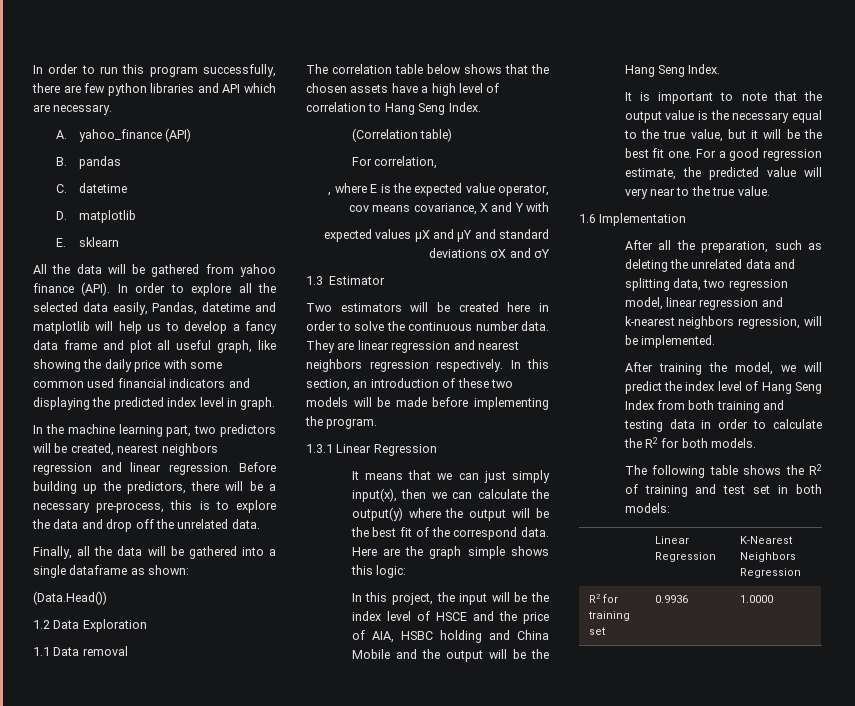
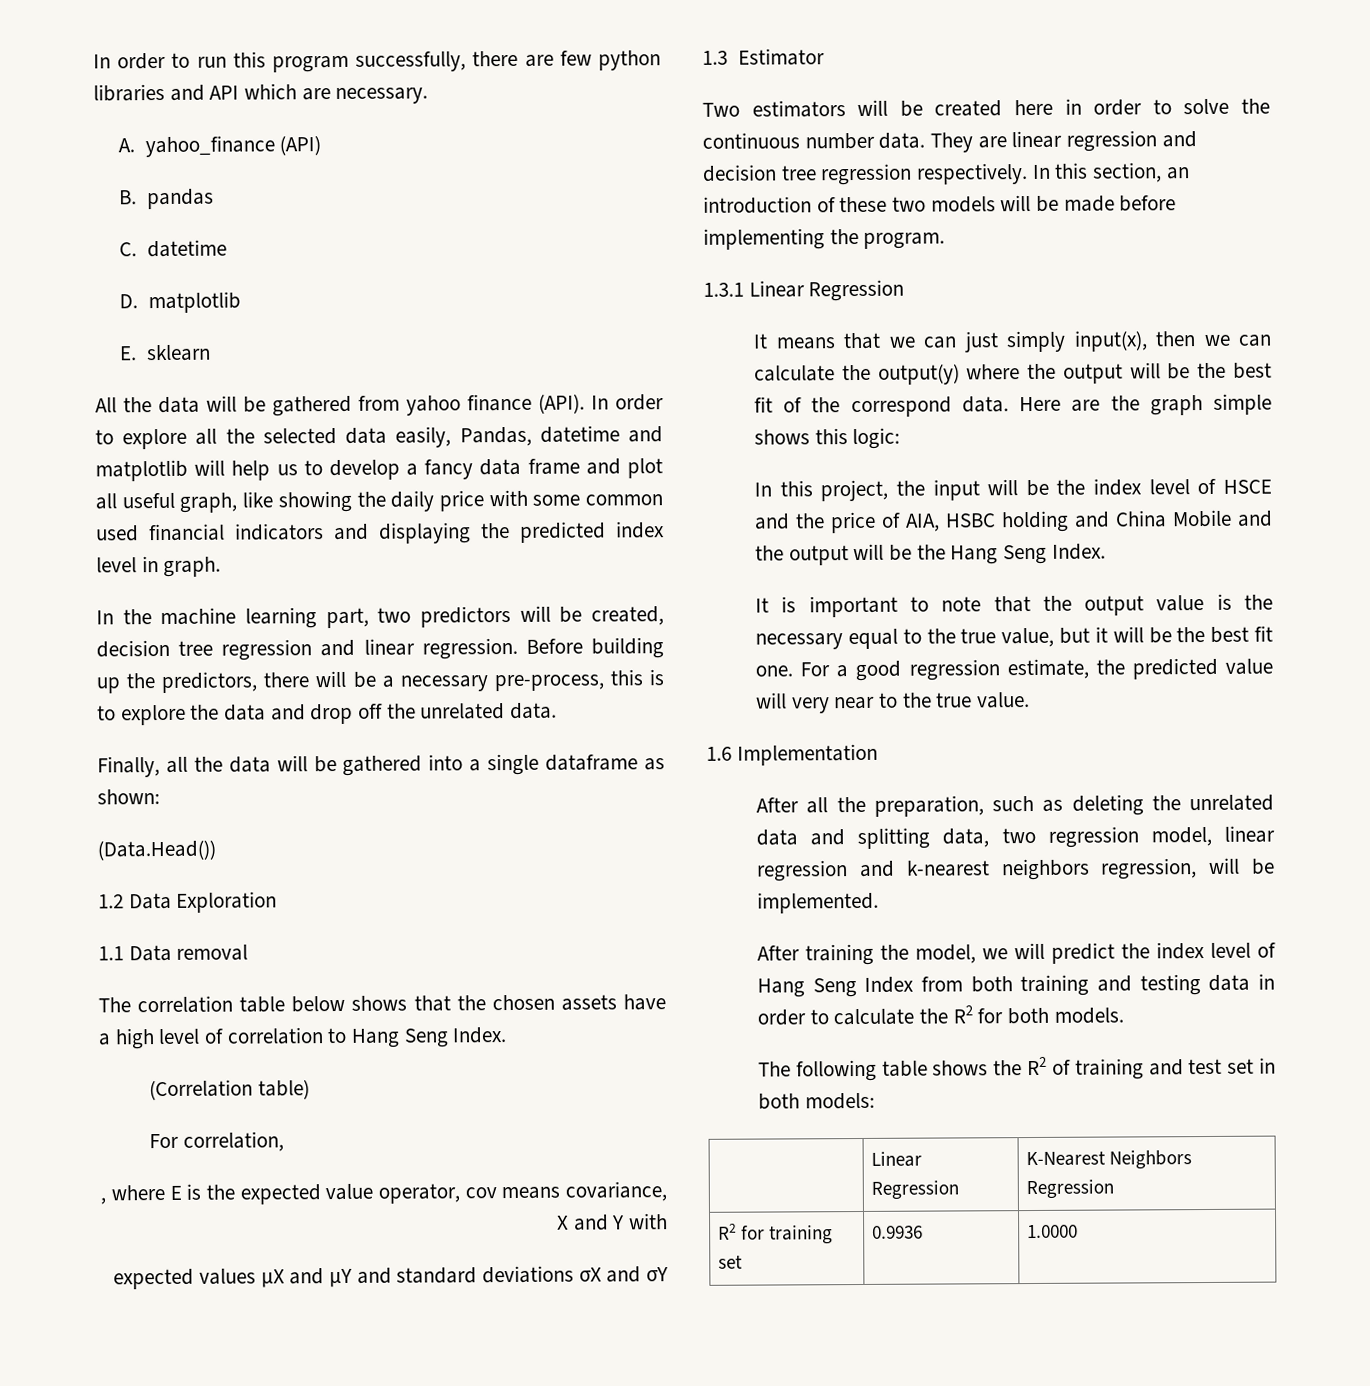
[117,443,218,456] nearest neighbors -> [96,639,214,658] decision tree
[477,341,519,350] [306,359,362,372] nearest neighbors -> [702,164,817,182] decision tree

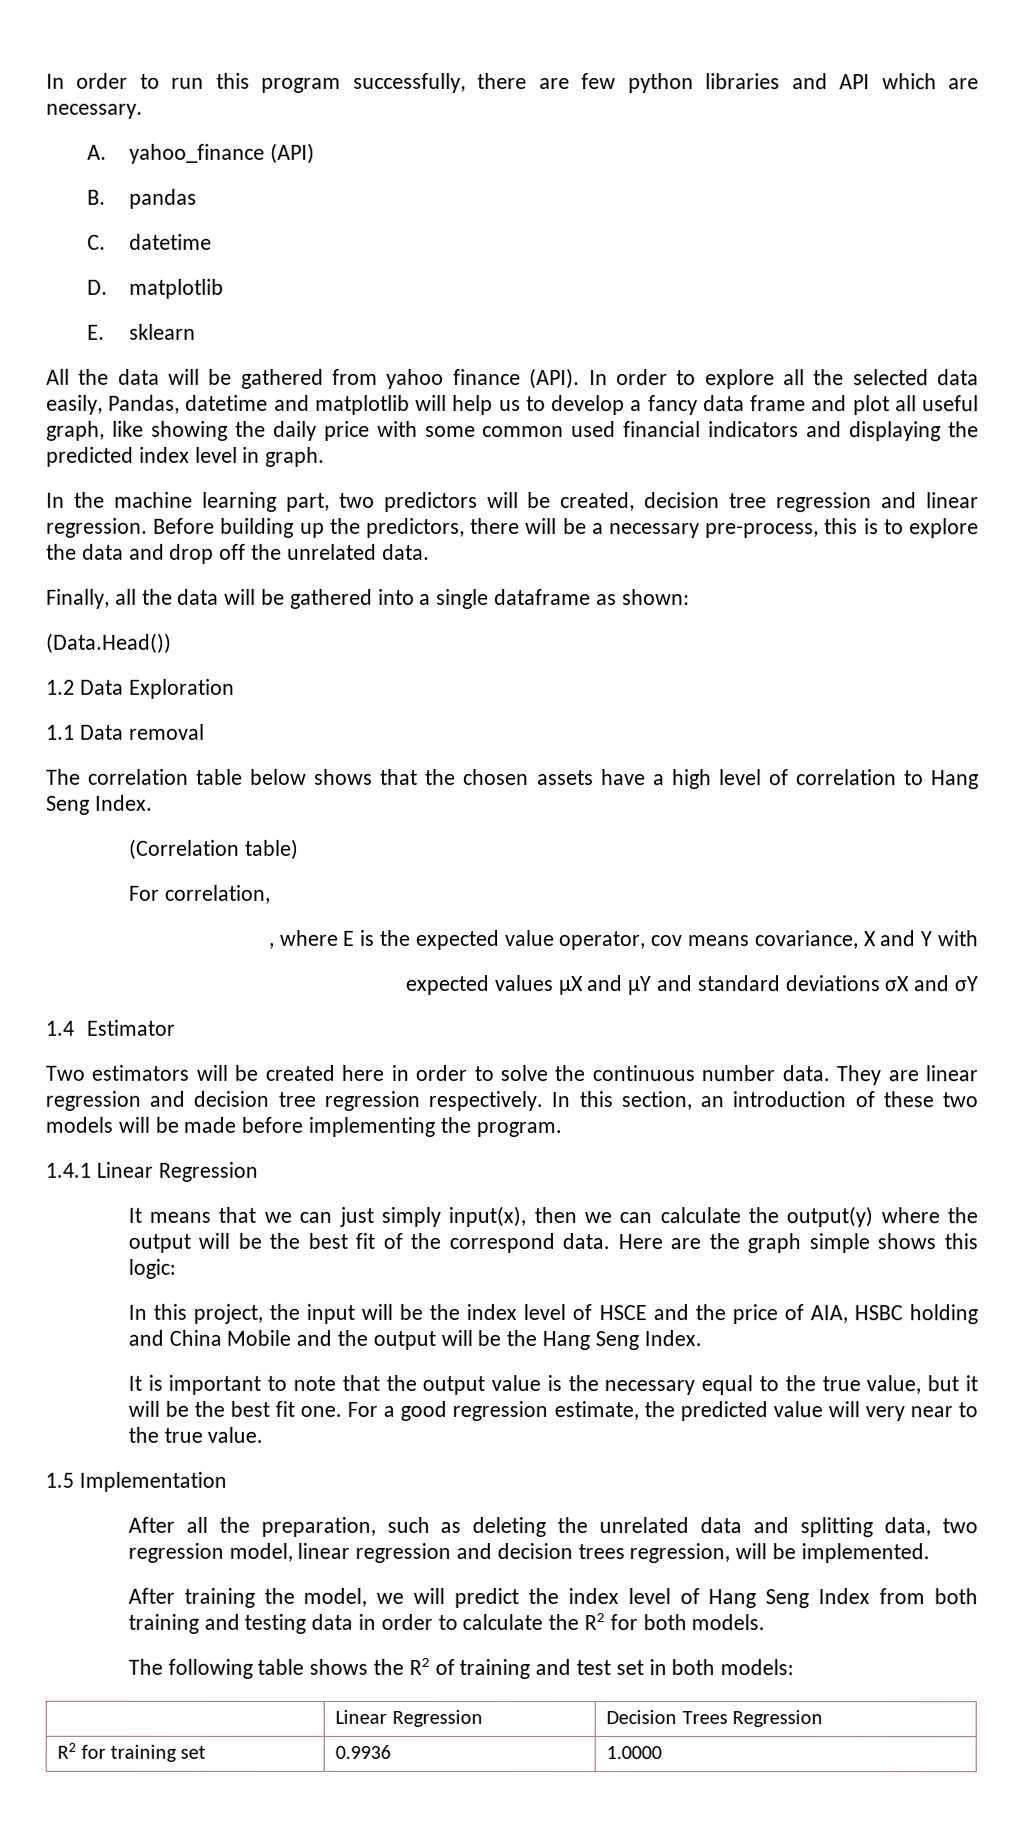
[702,50,728,65] 1.3 -> [45,1020,74,1036] 1.4
[703,282,744,297] 1.3.1 -> [45,1162,91,1178] 1.4.1
[706,746,732,761] 1.6 -> [45,1472,74,1488] 1.5
[905,858,1090,881] k-nearest neighbors -> [496,1542,625,1560] decision trees
[1025,1150,1193,1170] K-Nearest Neighbors -> [606,1710,728,1725] Decision Trees

